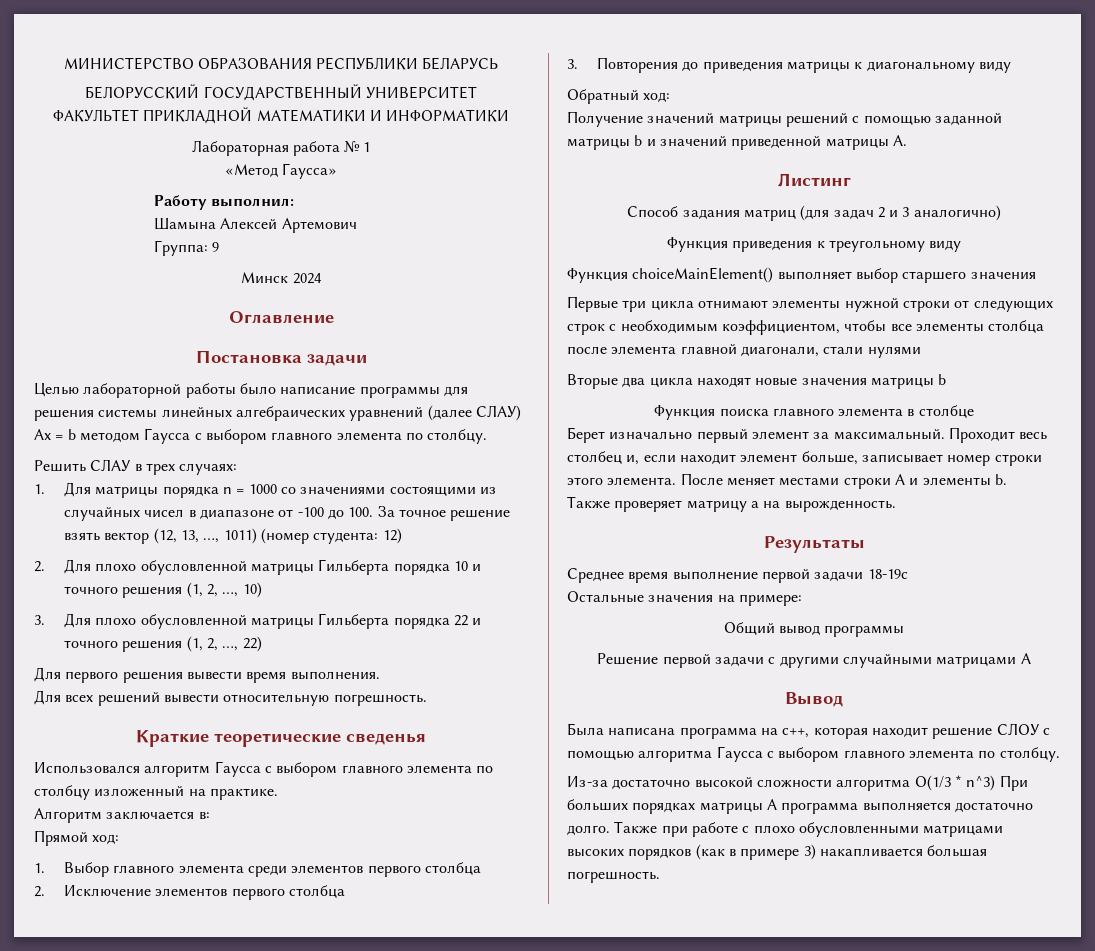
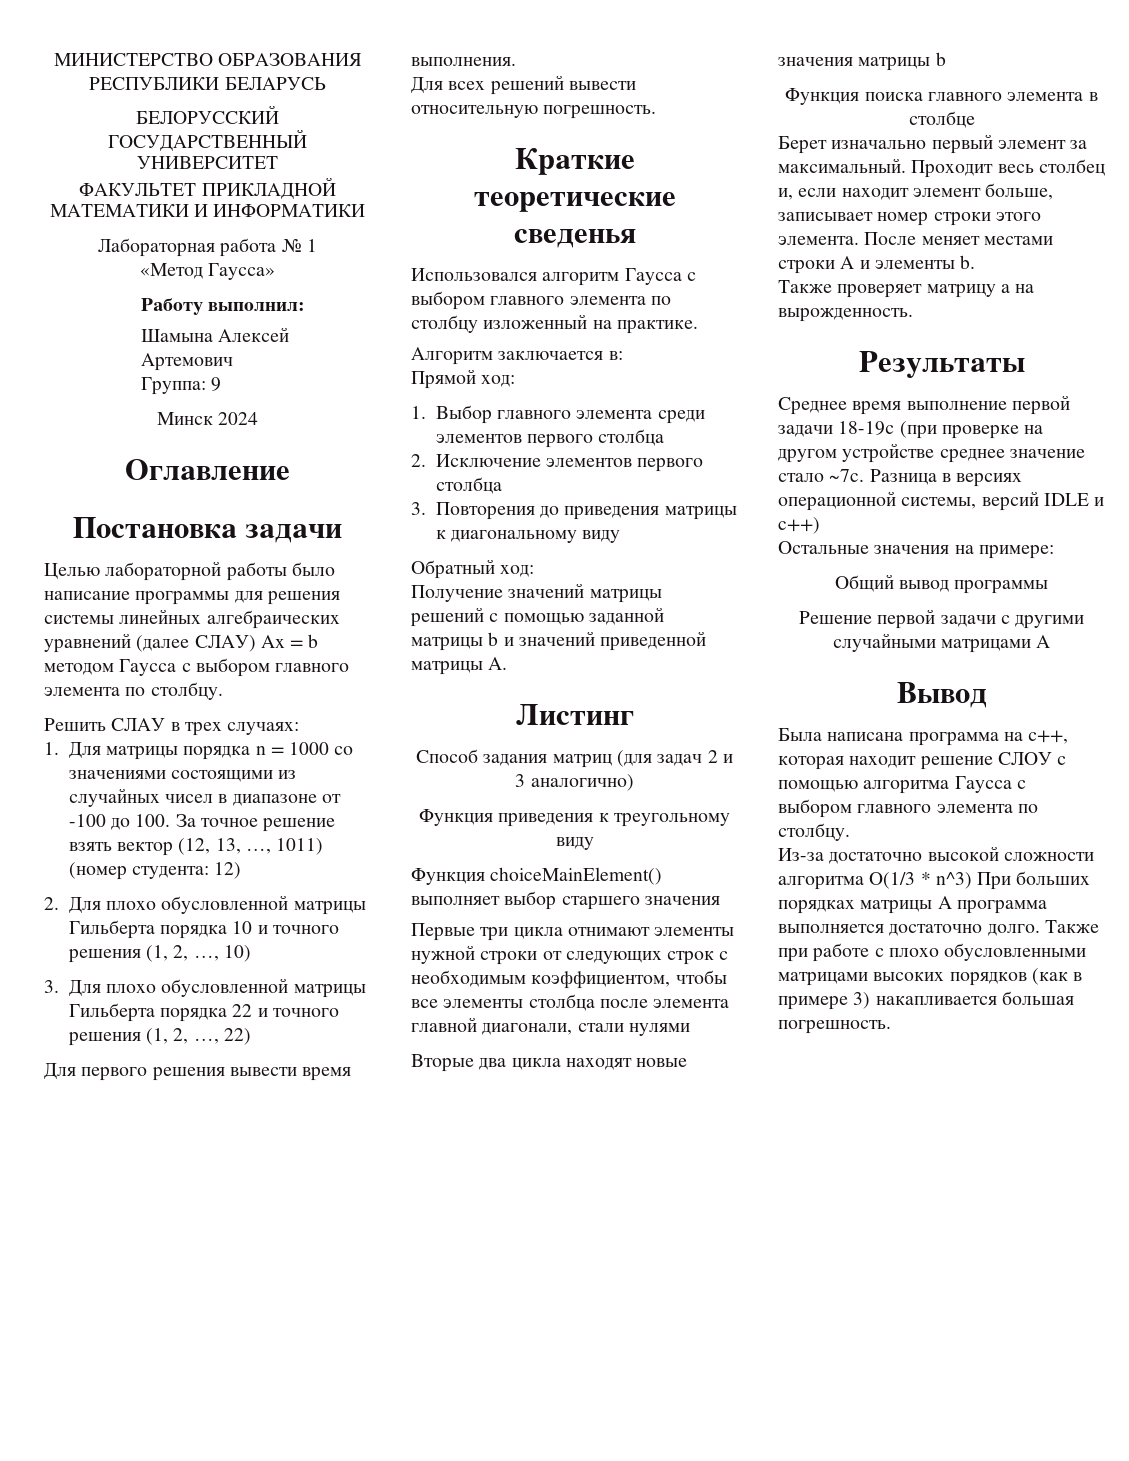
(908, 574) none -> [899,421,1044,439] [778,443,1085,463] [778,469,1023,487] [778,491,1105,511] [778,517,820,534] (при проверке на другом устройстве среднее значение стало ~7c. Разница в версиях операционной системы, версий IDLE и c++)

